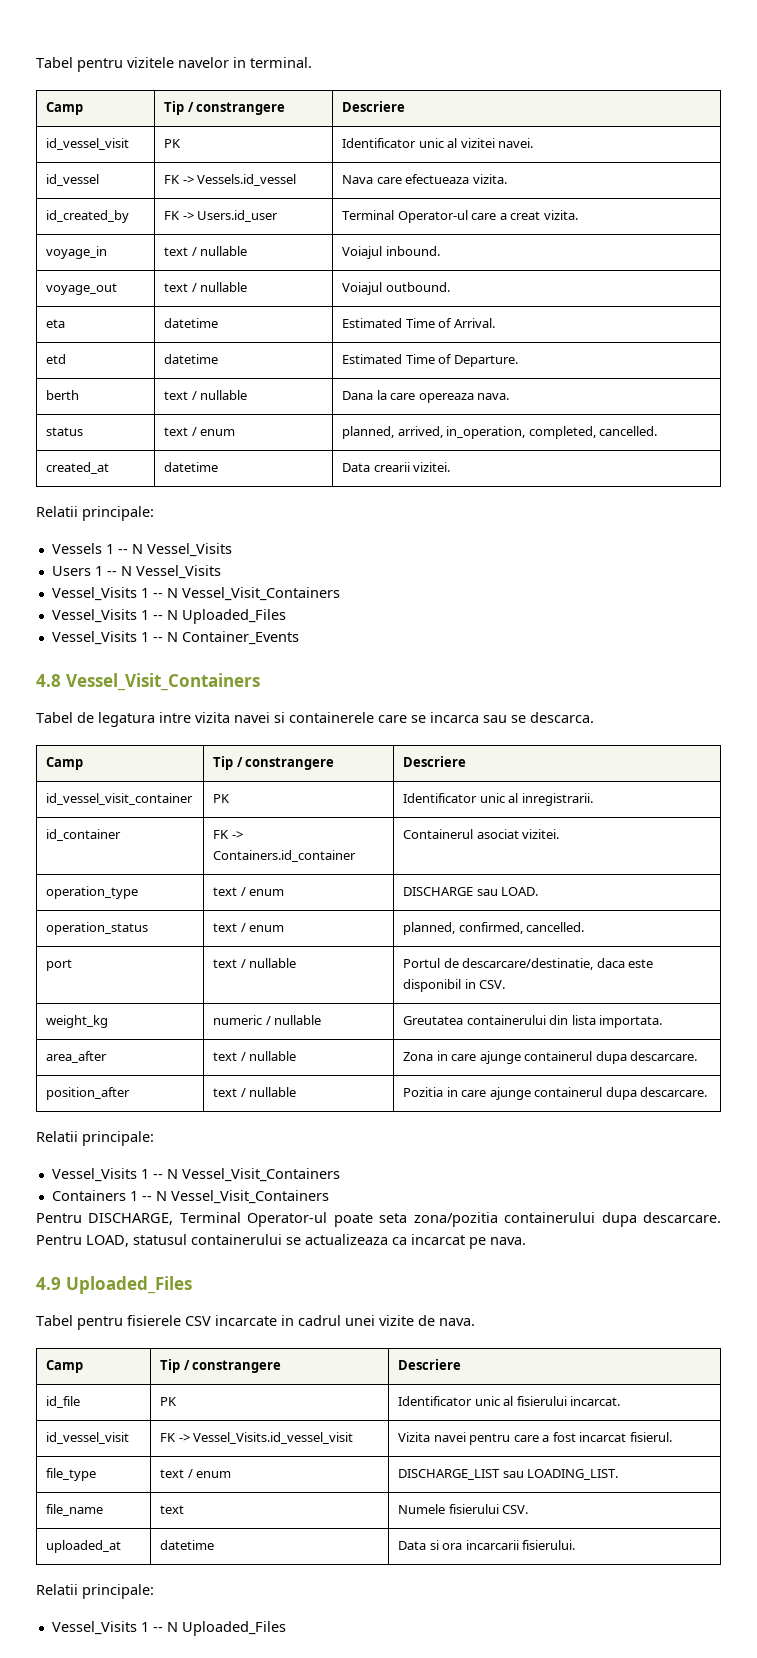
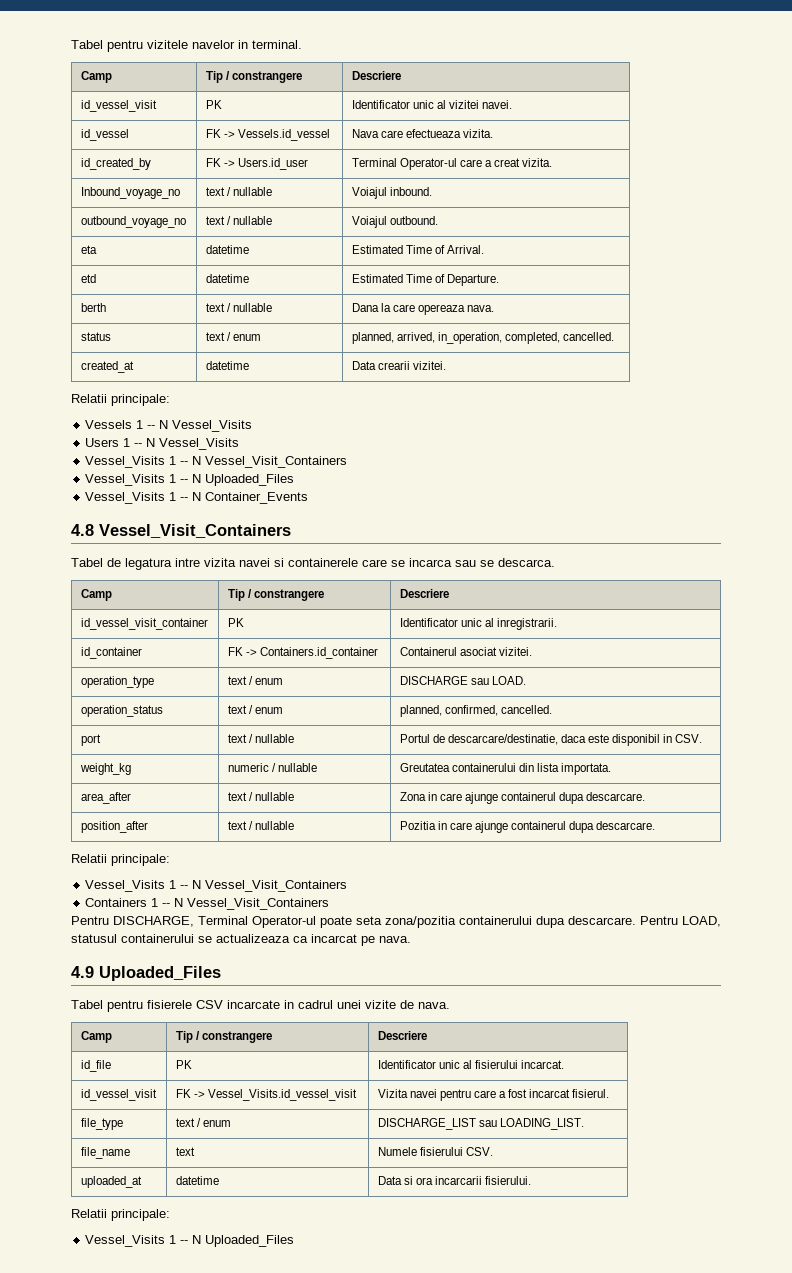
[46,246,108,259] voyage_in -> [80,187,180,199] Inbound_voyage_no
[46,283,118,295] voyage_out -> [80,216,186,228] outbound_voyage_no

